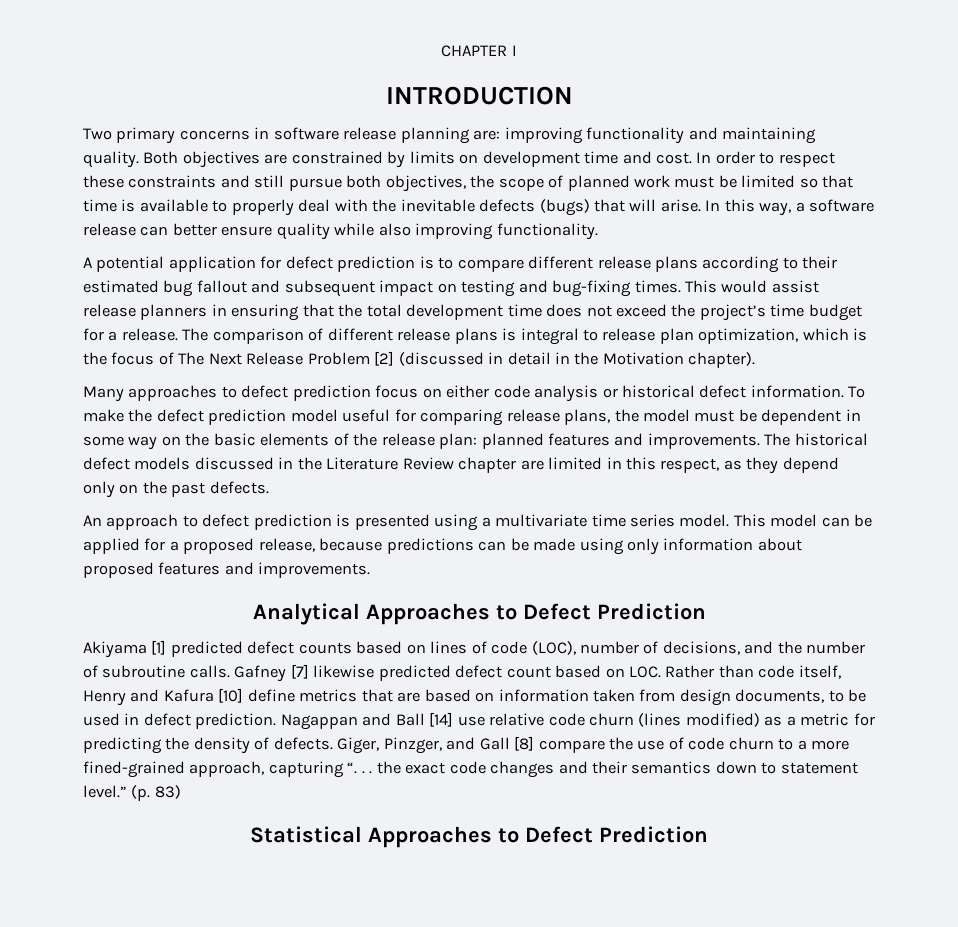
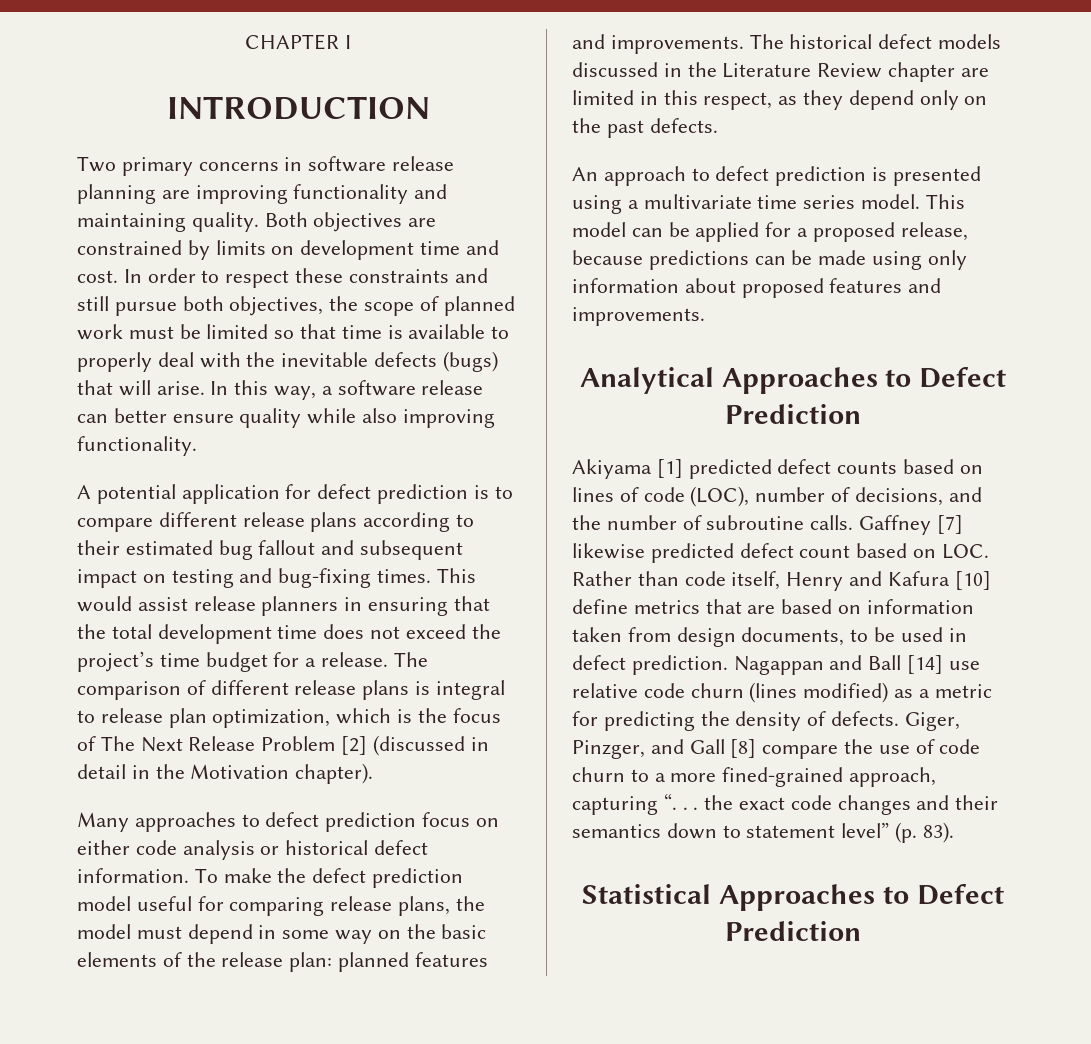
[473,130,501,140] are: -> [161,190,190,199] are
[738,409,842,425] be dependent -> [187,924,253,944] depend
[234,665,287,682] Gafney -> [859,515,932,535] Gaffney
[83,785,181,801] level.” (p. 83) -> [841,822,954,843] level” (p. 83).

